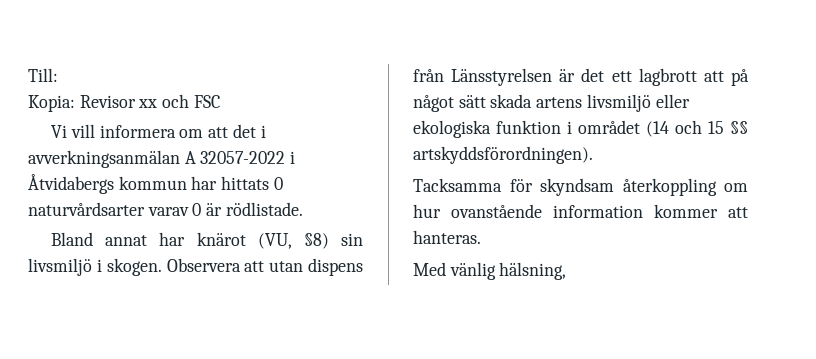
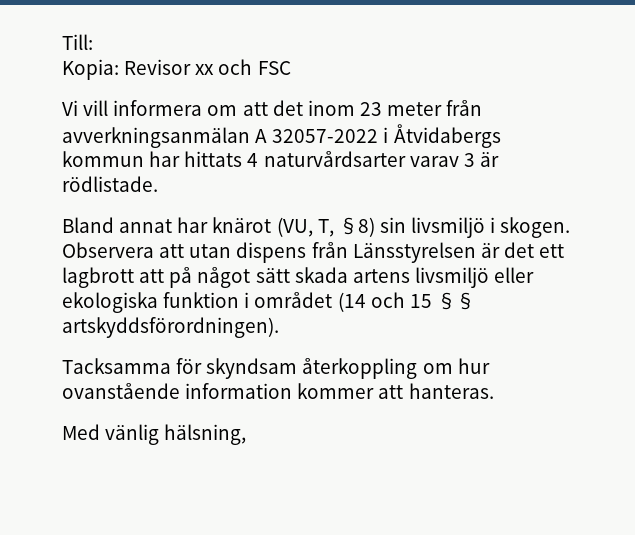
[260,125,266,138] i -> [307,100,483,116] inom 23 meter från
[273,177,283,190] 0 -> [247,153,259,167] 4
[192,203,202,216] 0 -> [463,153,475,167] 3
(292, 241) none -> [317,219,334,237] T,

